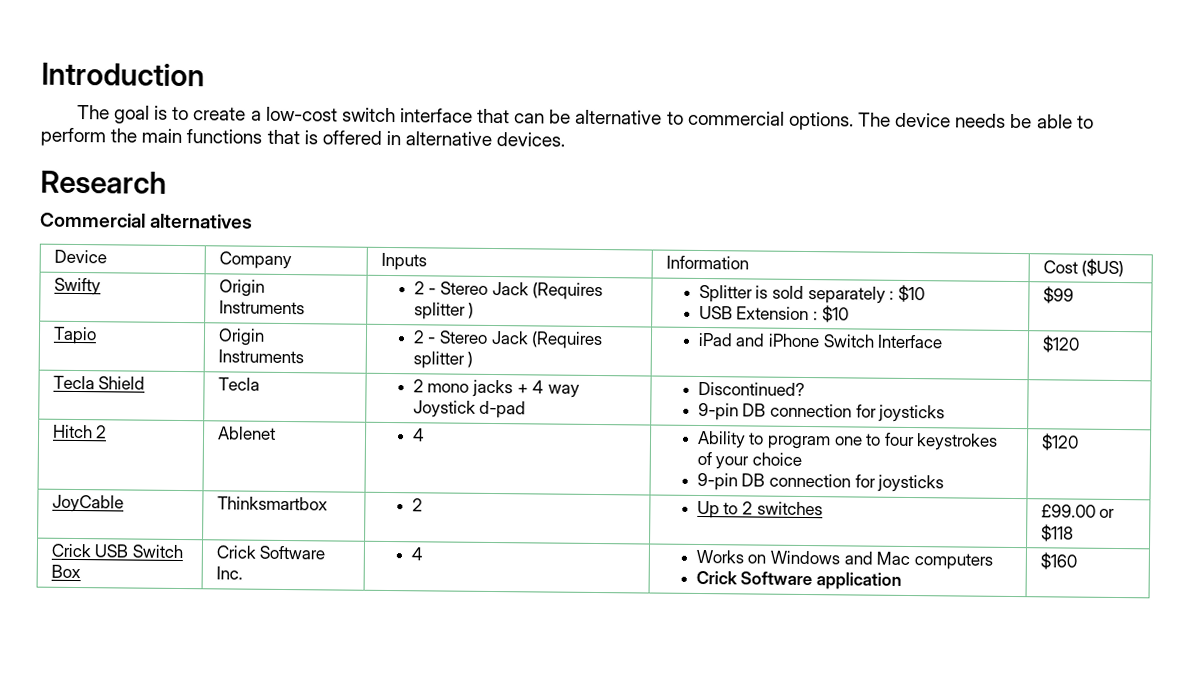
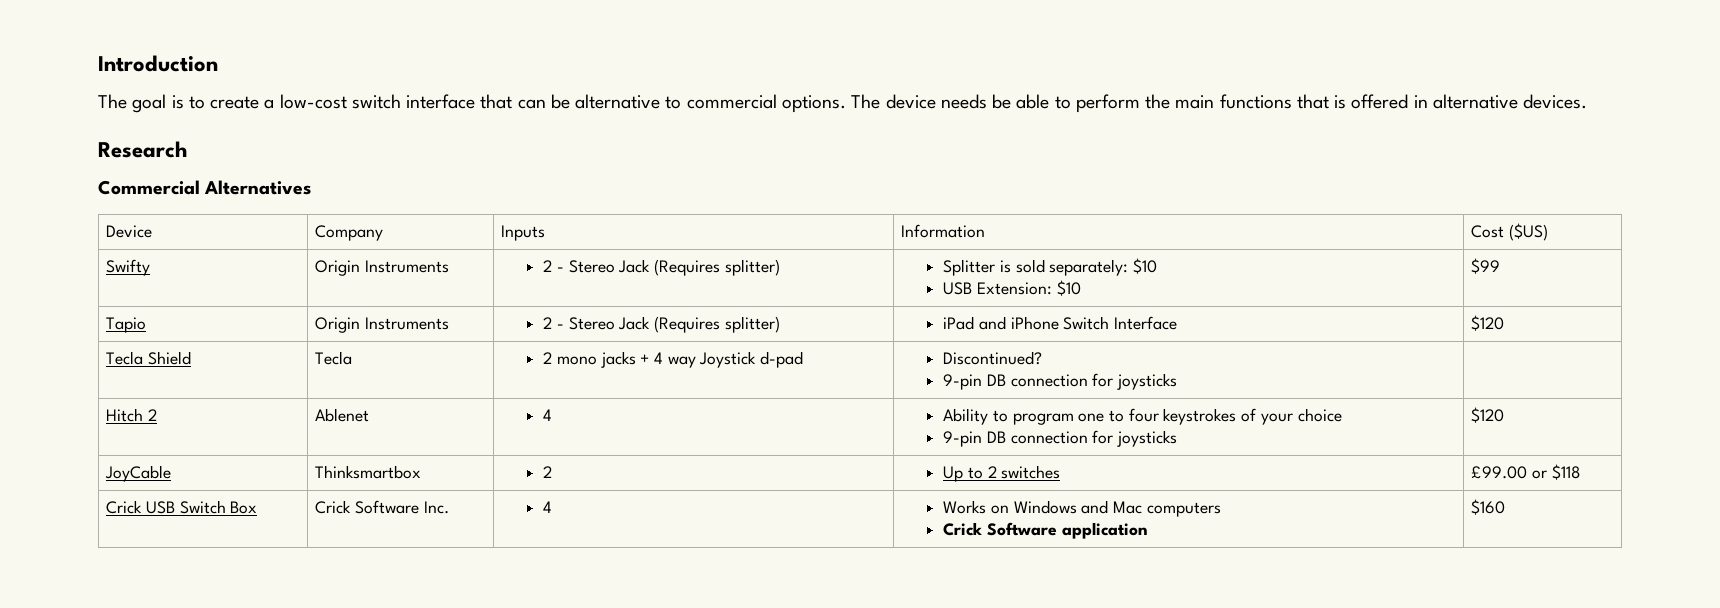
[150,213,254,229] alternatives -> [204,180,312,195] Alternatives
[413,302,475,320] splitter ) -> [724,259,780,276] splitter)
[807,286,895,304] separately : -> [1049,259,1129,276] separately:
[736,306,819,321] Extension : -> [976,282,1052,295] Extension:
[412,351,474,369] splitter ) -> [724,316,780,333] splitter)

